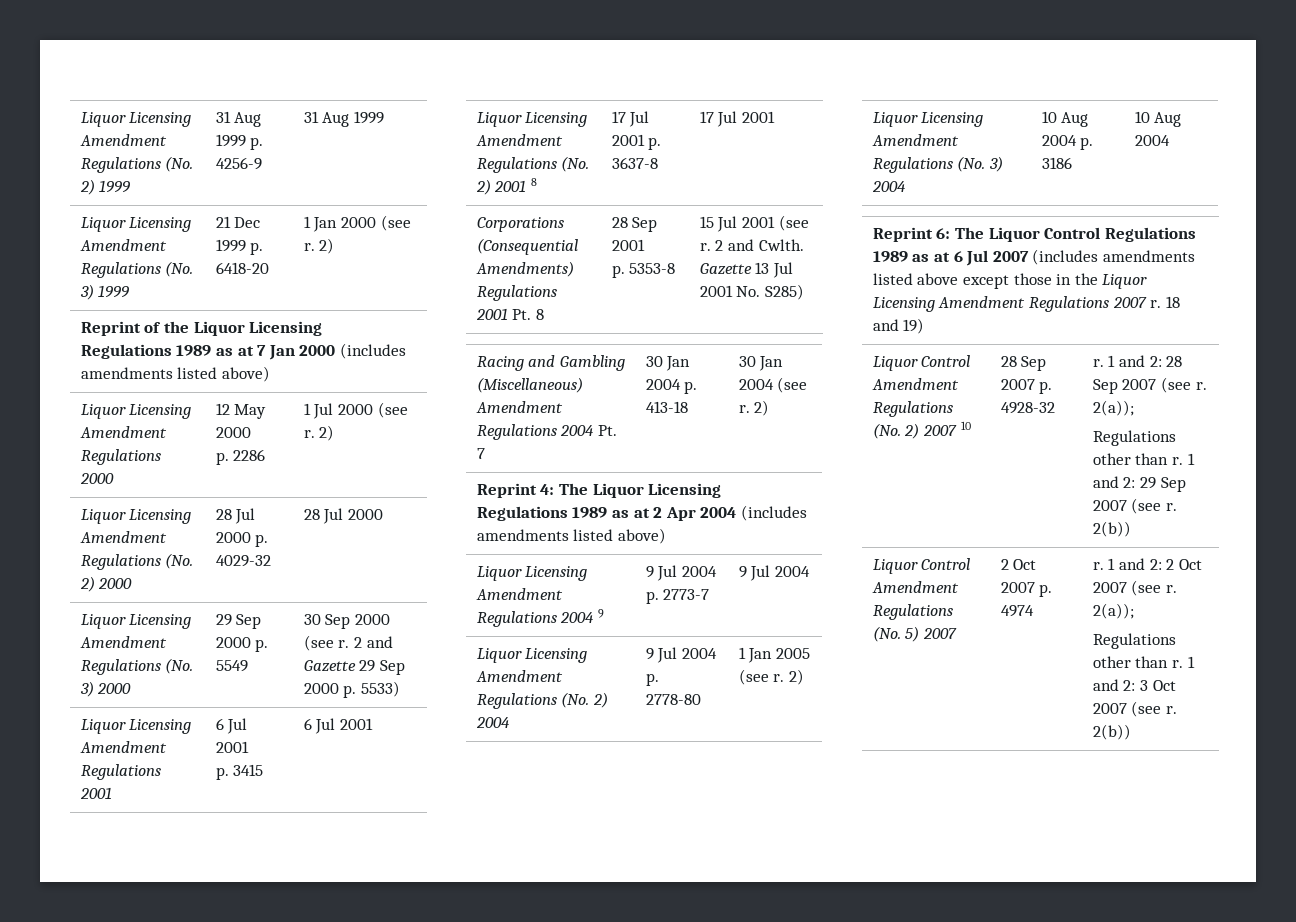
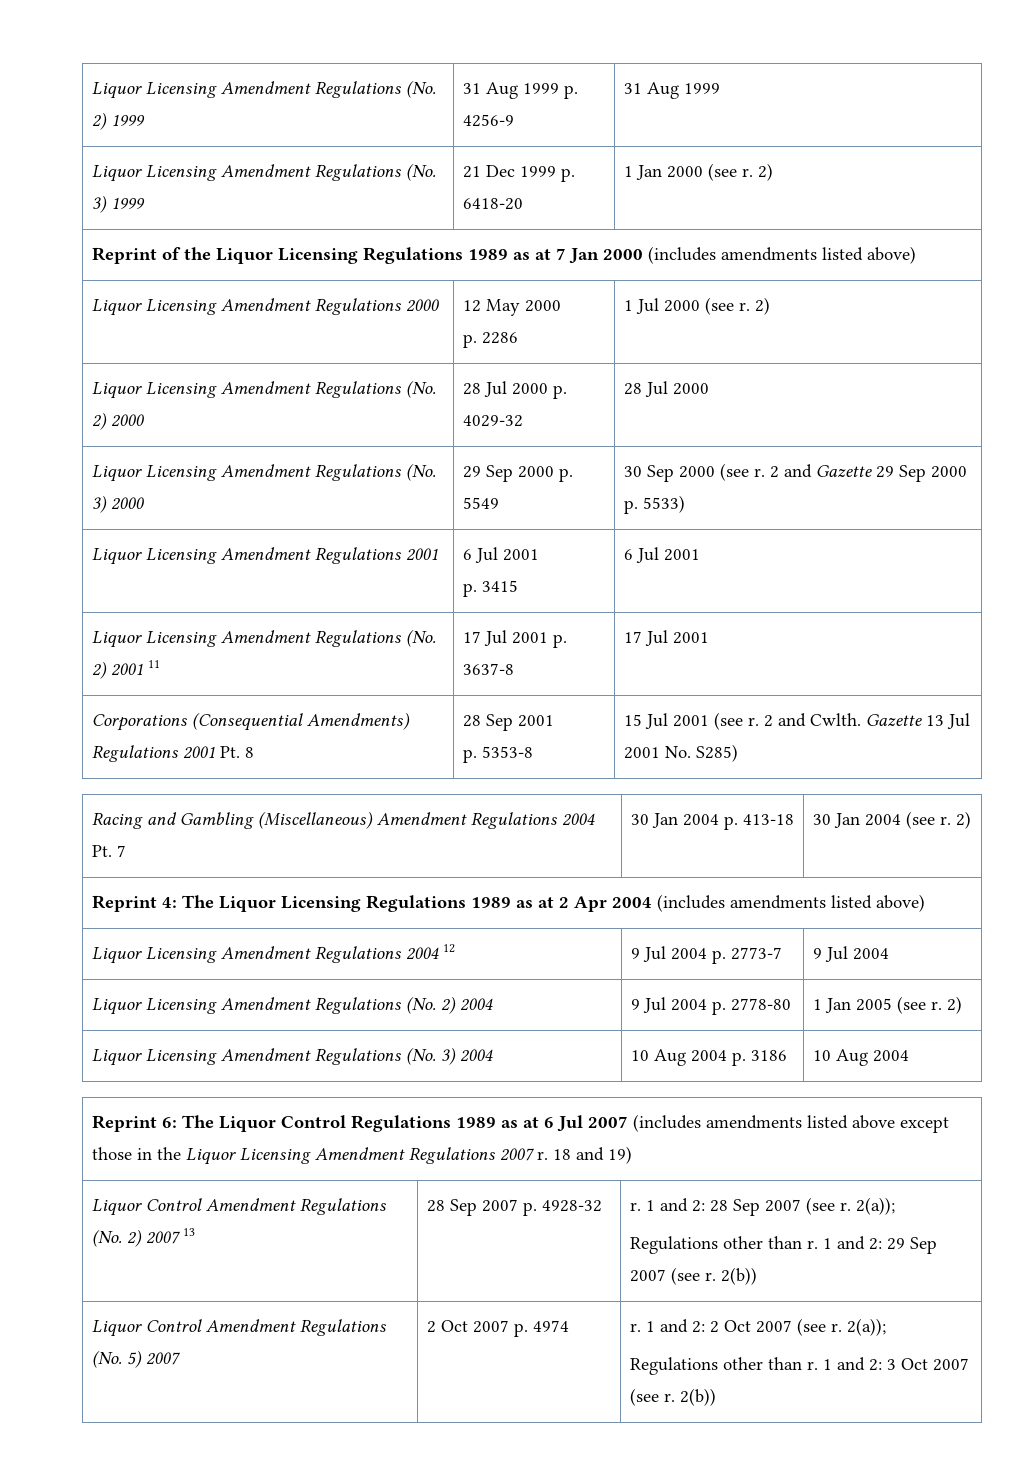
[530,178,537,186] 8 -> [147,660,160,668] 11
[597,609,604,618] 9 -> [442,944,455,953] 12
[960,421,971,430] 10 -> [182,1228,195,1236] 13

